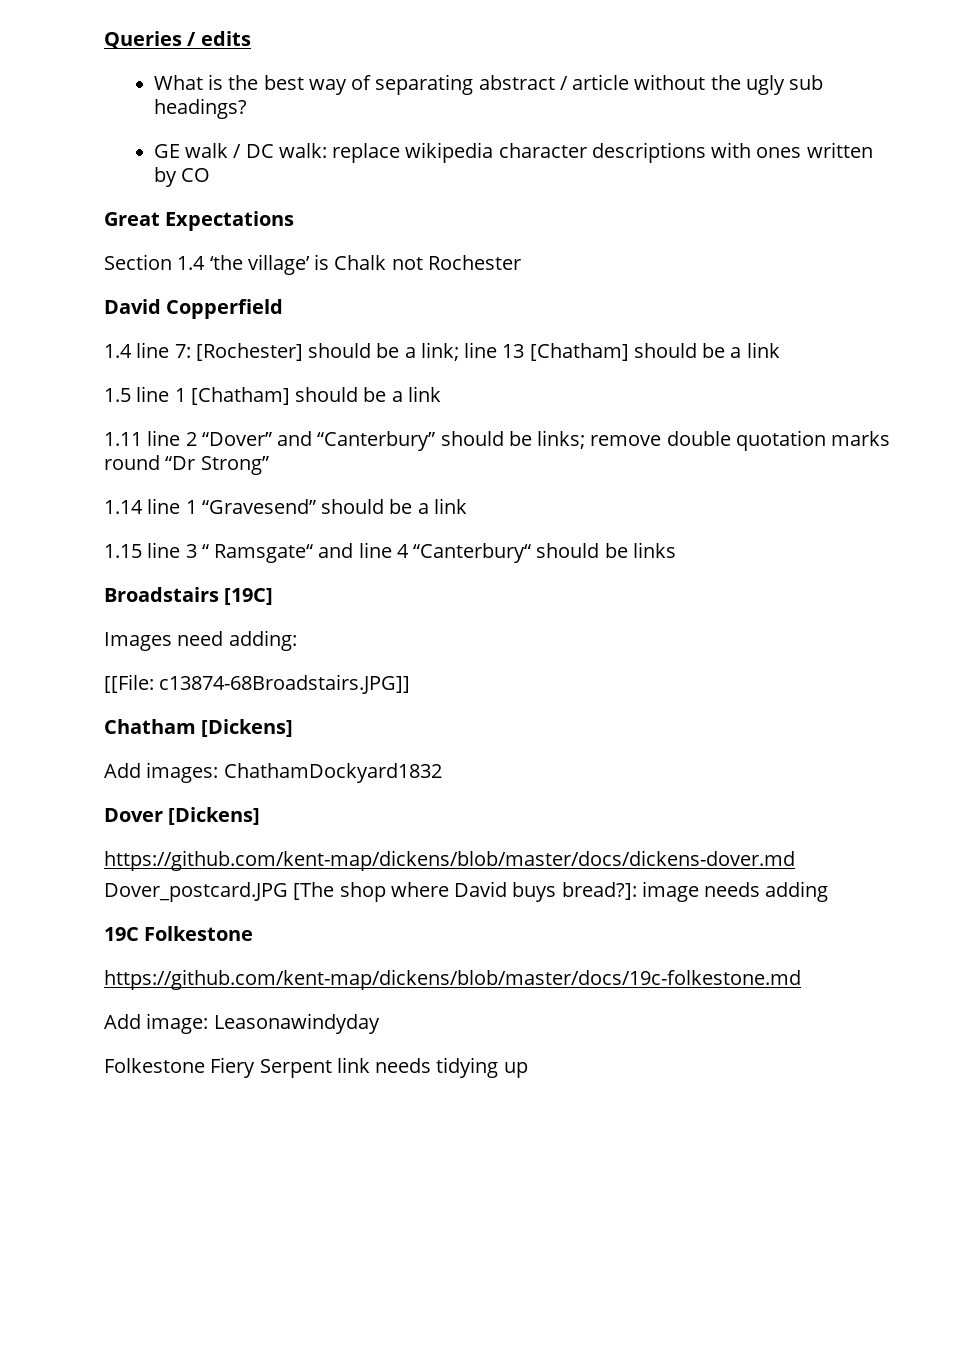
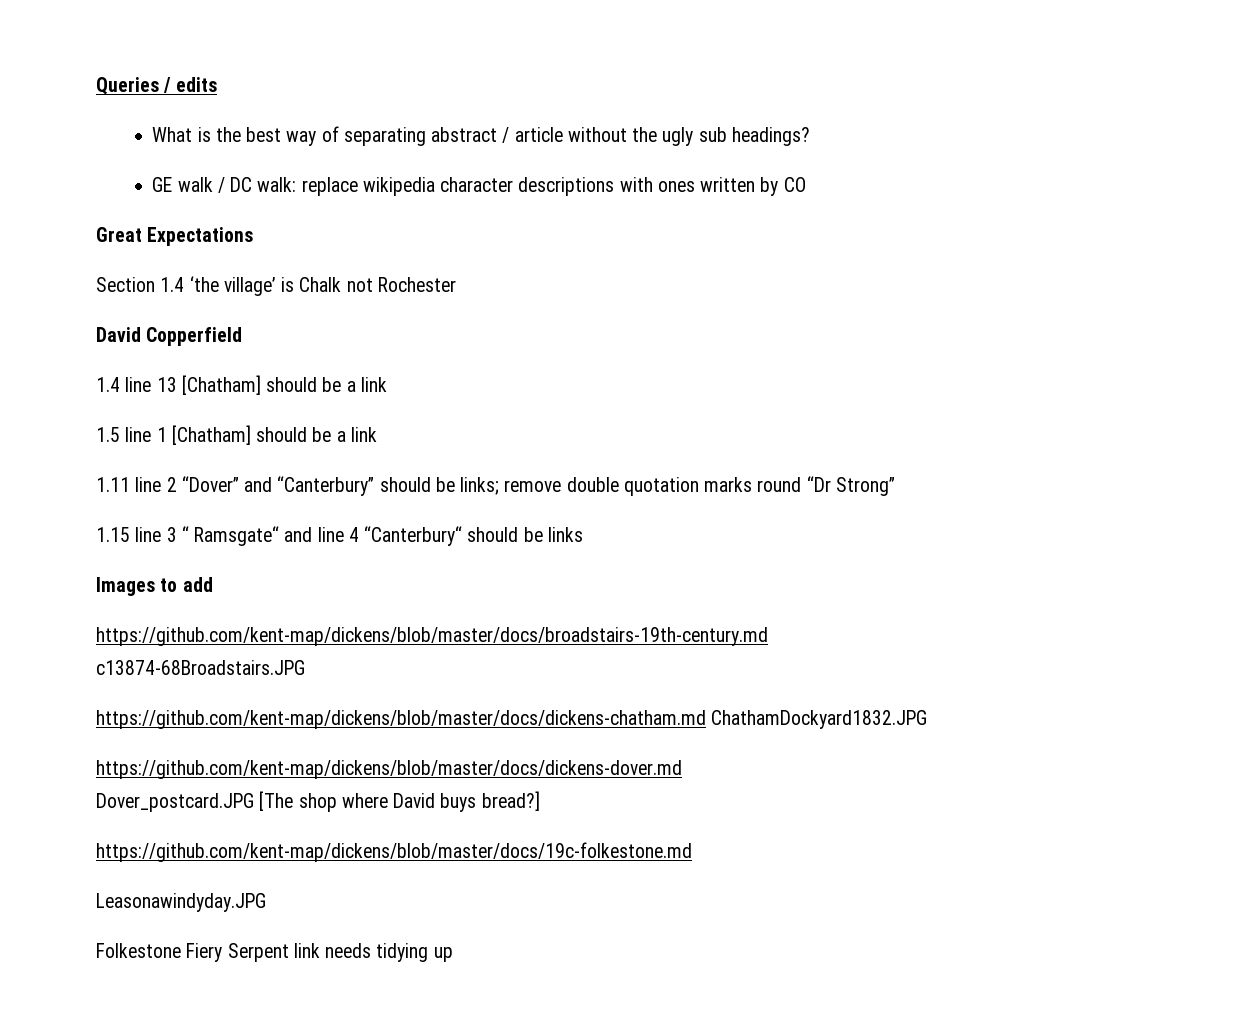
[174,342,498,361] 7: [Rochester] should be a link; line -> (152, 384) none
[104,498,467,514] // 1.14 line 1 “Gravesend” should be a link -> (895, 486) none
[104,587,274,605] [104,630,297,651] [104,674,411,694] [104,719,294,737] [104,762,442,783] [104,807,261,825] Broadstairs [19C] // Images need adding: // [[File: c13874-68Broadstairs.JPG]] // Chatham [Dickens] // Add images: ChathamDockyard1832 // Dover [Dickens] -> [96,577,213,596] [96,627,768,646] [96,660,305,675] [96,710,928,729] Images to add // https://github.com/kent-map/dickens/blob/master/docs/broadstairs-19th-century.md // c13874-68Broadstairs.JPG // https://github.com/kent-map/dickens/blob/master/docs/dickens-chatham.md ChathamDockyard1832.JPG
[561,881,829,902] [104,926,254,941] [104,969,801,990] [104,1013,380,1034] bread?]: image needs adding // 19C Folkestone // https://github.com/kent-map/dickens/blob/master/docs/19c-folkestone.md // Add image: Leasonawindyday -> [481,791,540,811] [96,842,692,862] [96,893,266,912] bread?] // https://github.com/kent-map/dickens/blob/master/docs/19c-folkestone.md // Leasonawindyday.JPG

